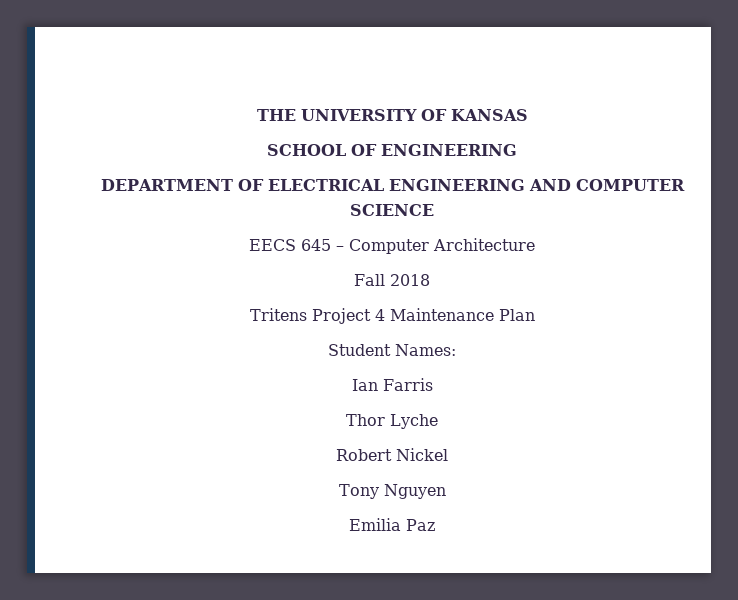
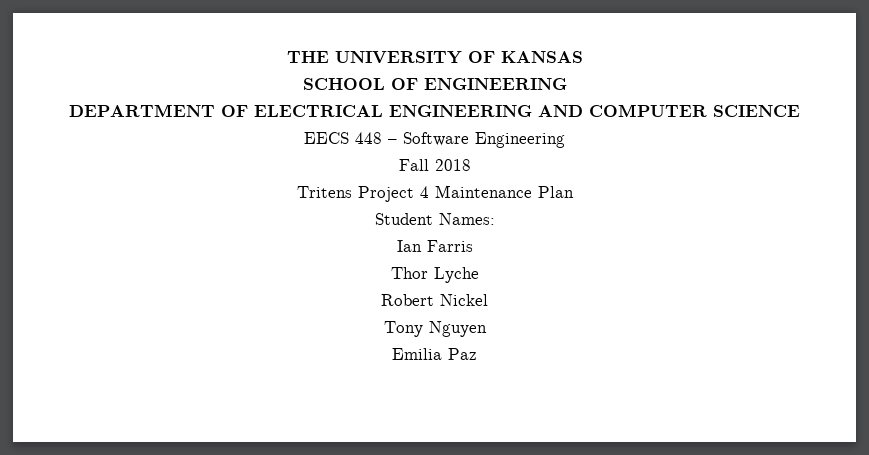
[301,238,535,254] 645 – Computer Architecture -> [355,132,565,148] 448 – Software Engineering

